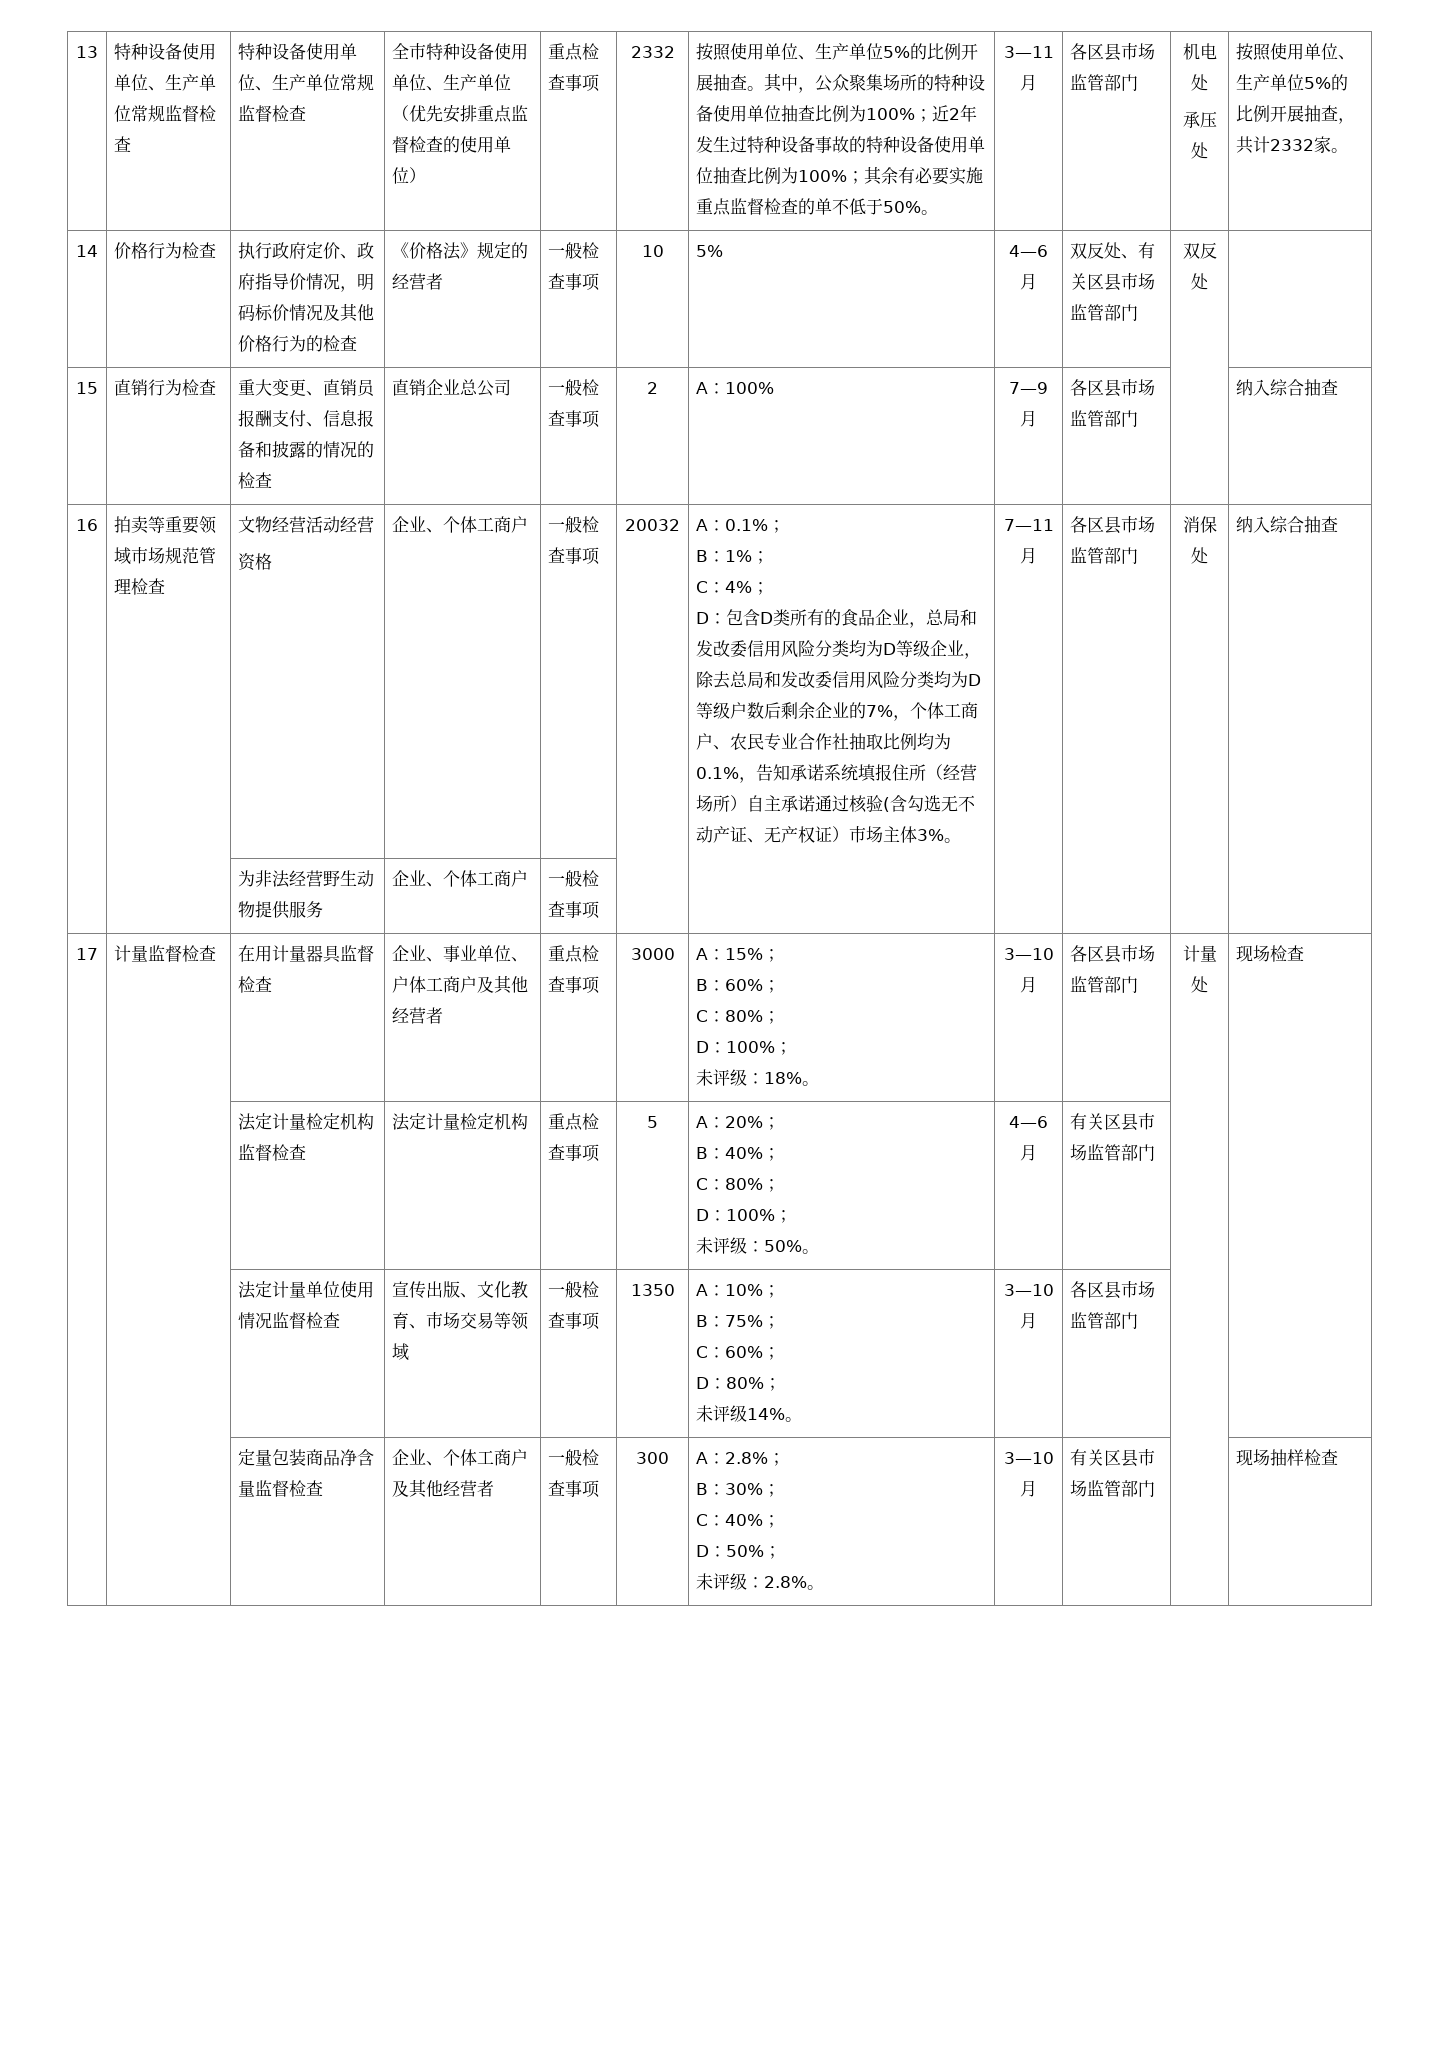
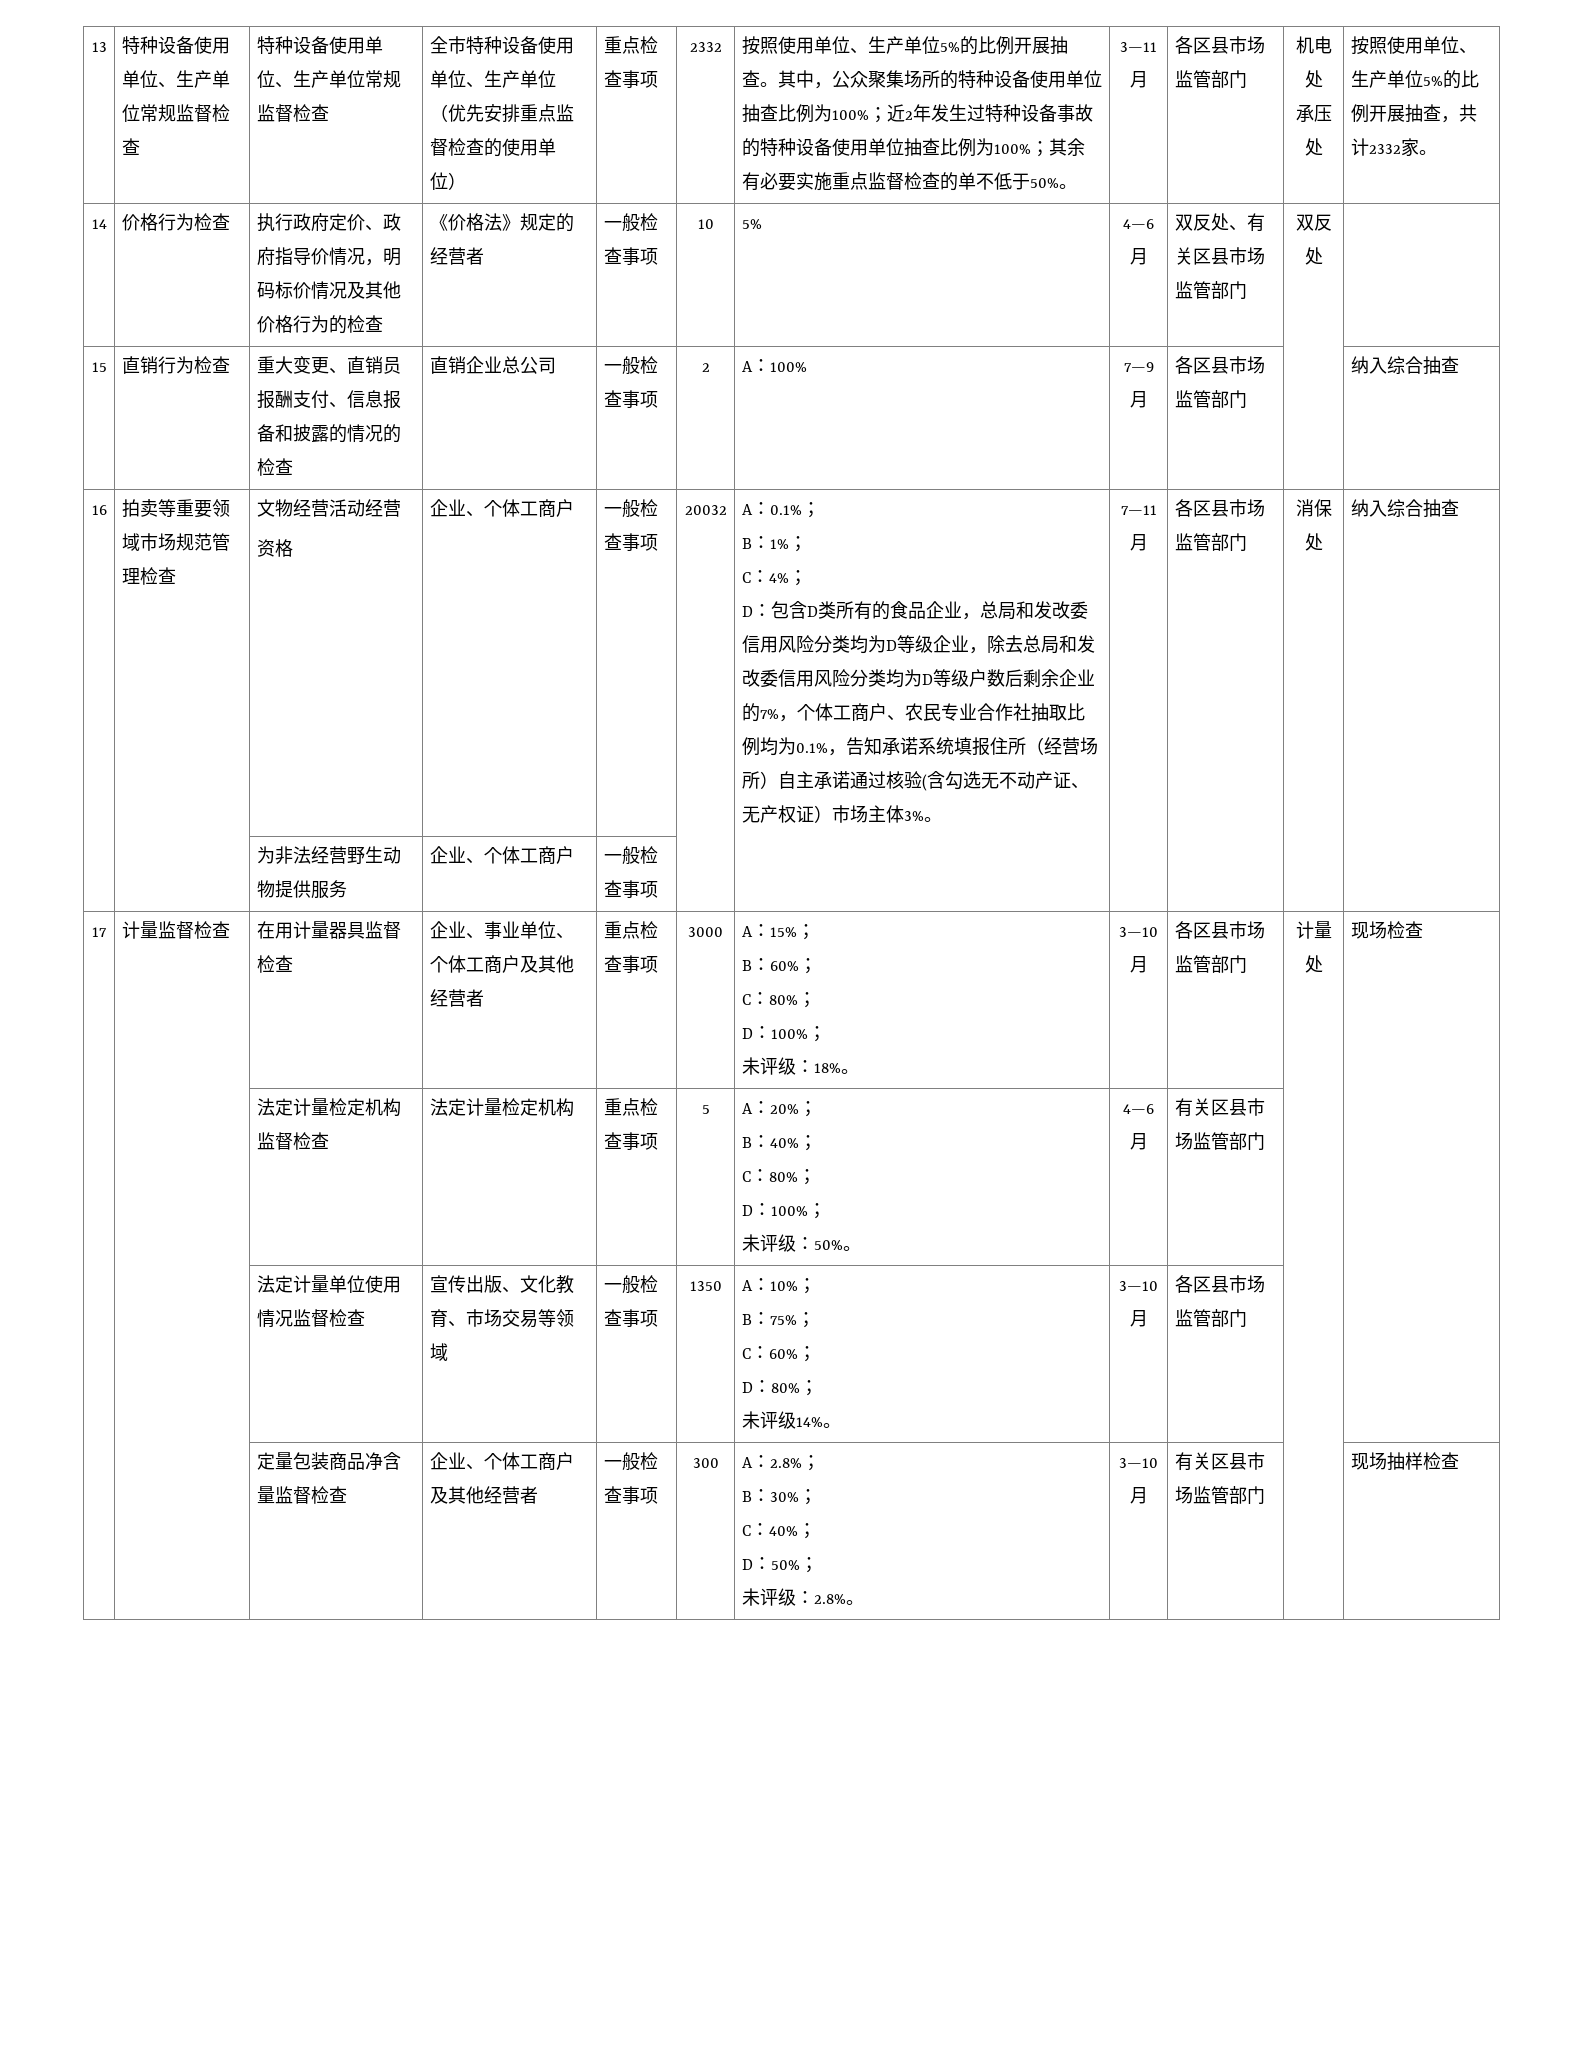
[392,976,410,993] 户 -> [429,956,448,973] 个

